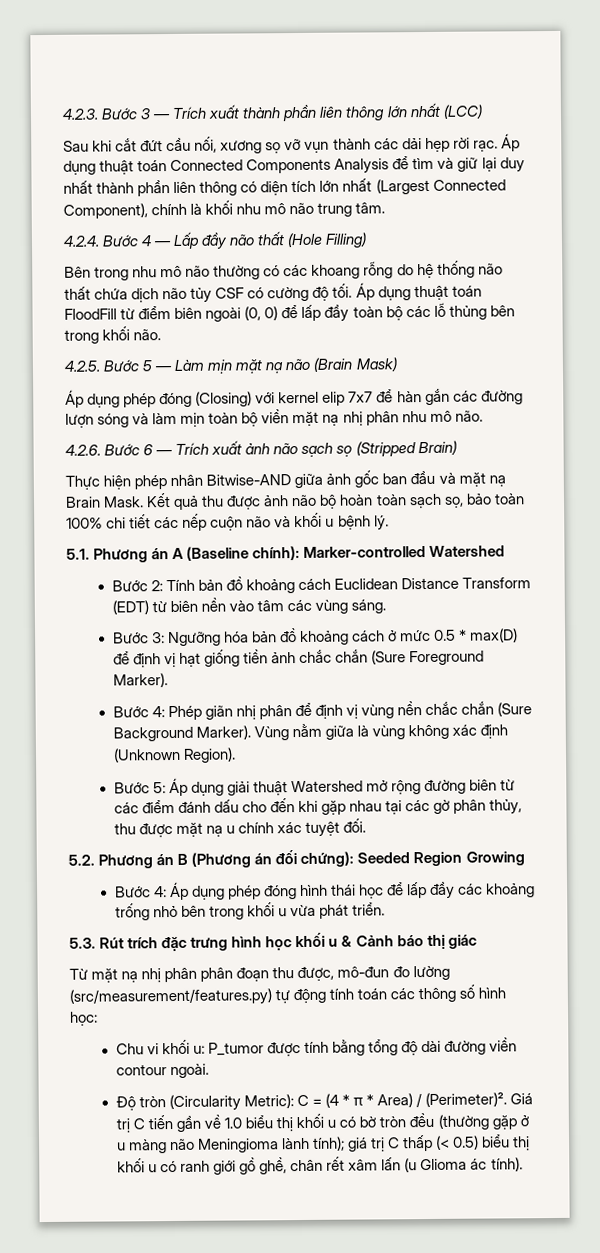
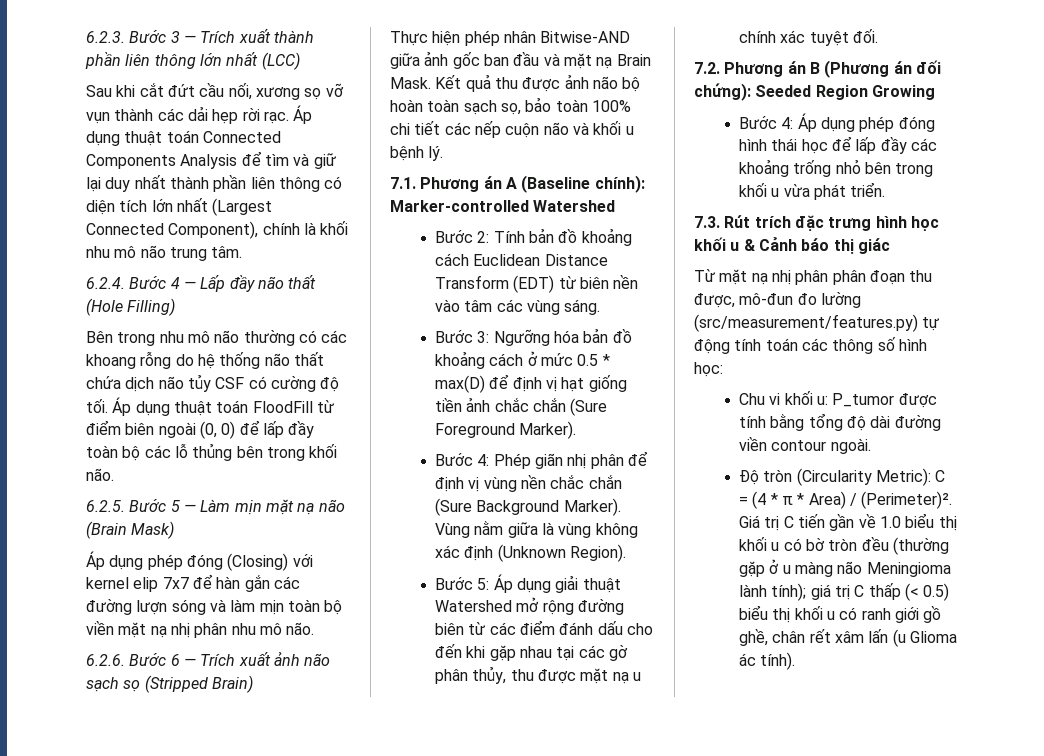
[62,108,99,120] 4.2.3. -> [86,31,125,43] 6.2.3.
[63,235,100,247] 4.2.4. -> [86,277,125,289] 6.2.4.
[64,360,100,372] 4.2.5. -> [86,500,125,512] 6.2.5.
[65,444,101,456] 4.2.6. -> [86,654,125,666] 6.2.6.
[66,548,90,560] 5.1. -> [390,177,416,189] 7.1.
[68,854,95,866] 5.2. -> [694,62,720,74] 7.2.
[69,937,96,949] 5.3. -> [694,216,720,228] 7.3.

